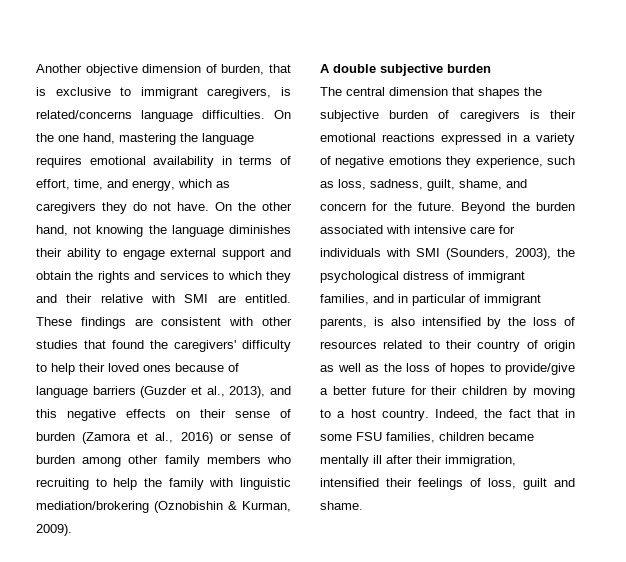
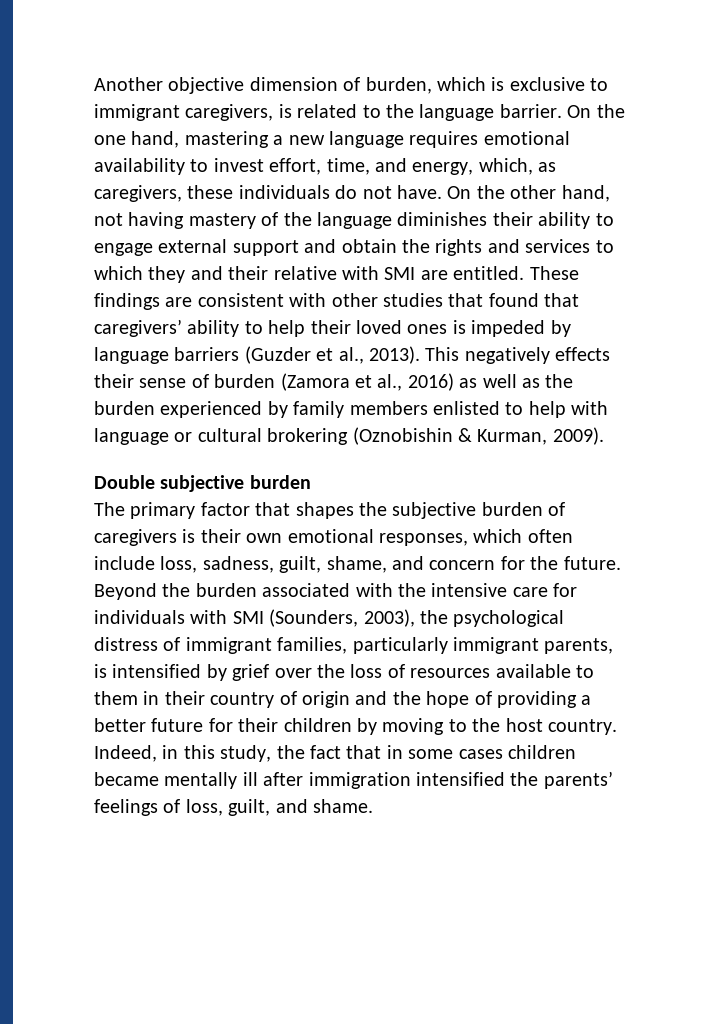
[269,64,291,73] that -> [437,77,486,91] which
[36,110,265,122] related/concerns language difficulties. -> [297,104,562,121] related to the language barrier.
[180,133,198,142] the -> [273,135,325,145] a new
[221,156,291,165] in terms of -> [190,158,264,172] to invest
[178,179,230,188] [36,202,127,214] which as caregivers they -> [478,158,557,175] [94,185,330,202] which, as caregivers, these individuals
[96,225,144,237] knowing -> [128,212,279,229] having mastery of
[150,340,291,352] the caregivers' difficulty -> [544,293,580,307] [94,319,240,337] that caregivers’ ability
[175,363,239,372] because of -> [452,320,571,337] is impeded by
[229,386,291,398] [36,409,190,421] 2013), and this negative effects on -> [369,346,611,364] 2013). This negatively effects
[219,432,291,441] [36,455,291,467] [36,478,291,490] [36,501,149,513] or sense of burden among other family members who recruiting to help the family with linguistic mediation/brokering -> [459,374,574,388] [94,401,609,418] [94,428,349,445] as well as the burden experienced by family members enlisted to help with language or cultural brokering
[320,64,376,73] A double -> [94,475,155,489] Double
[346,87,448,96] central dimension -> [130,502,250,519] primary factor
[320,133,575,145] [320,156,575,168] [320,181,334,188] emotional reactions expressed in a variety of negative emotions they experience, such as -> [246,529,573,546] [94,556,155,570] own emotional responses, which often include
(410, 229) none -> [398,583,426,597] the
[373,294,480,306] and in particular of -> [352,637,448,654] particularly
[390,317,415,326] also -> (107, 671) none
(502, 323) none -> [232,664,312,681] grief over
[383,340,575,352] [320,363,575,375] related to their country of origin as well as the loss of hopes to provide/give -> [495,664,594,678] [94,691,577,708] available to them in their country of origin and the hope of providing
[337,411,346,418] a -> [472,718,501,732] the
(478, 414) none -> [162,745,272,762] in this study,
[356,432,435,443] FSU families, -> [458,749,503,759] cases
[416,455,516,467] [320,478,412,487] their immigration, intensified their -> [308,771,613,789] immigration intensified the parents’
[523,478,547,490] guilt -> [228,799,271,816] guilt,

